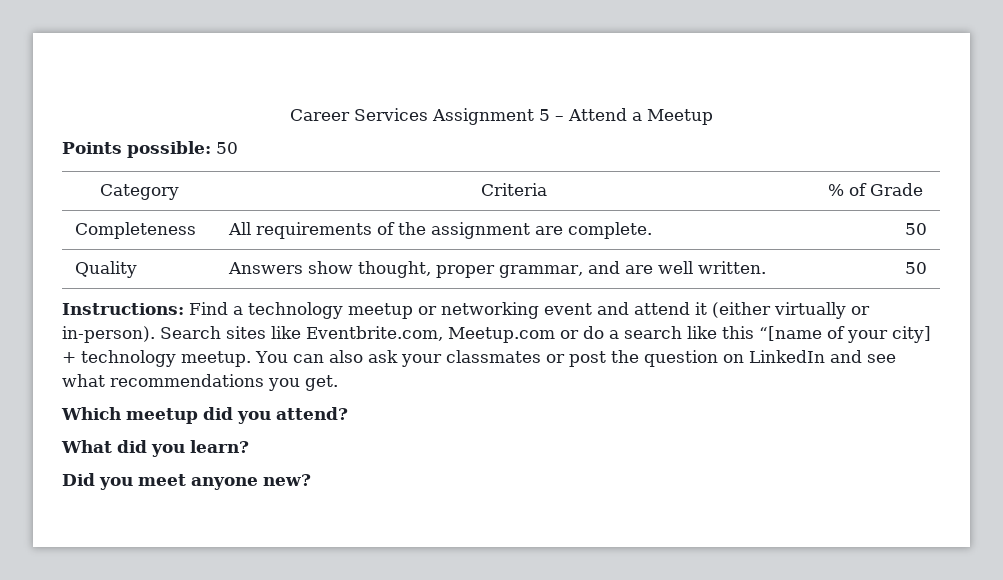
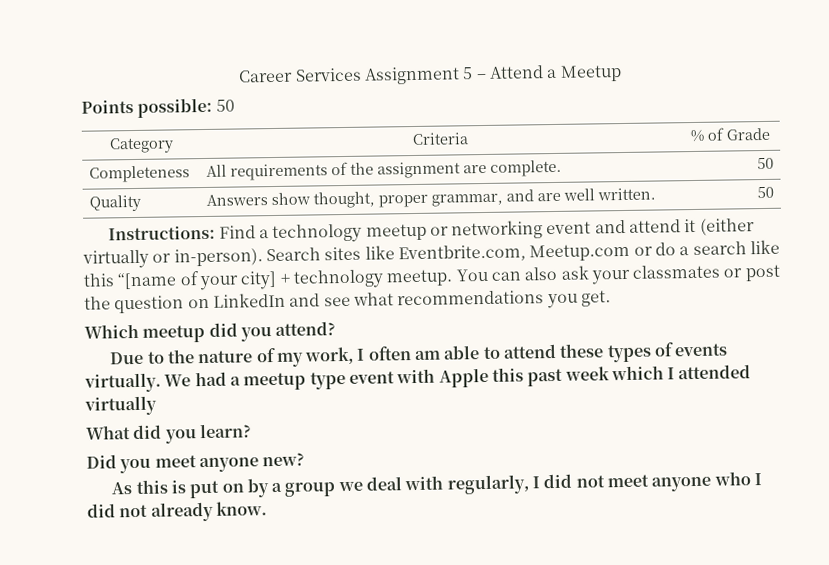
(348, 413) none -> [109,342,729,367] [84,364,752,393] [84,395,157,416] // Due to the nature of my work, I often am able to attend these types of events virtually. We had a meetup type event with Apple this past week which I attended virtually
(311, 480) none -> [111,471,762,499] [87,501,267,522] // As this is put on by a group we deal with regularly, I did not meet anyone who I did not already know.

